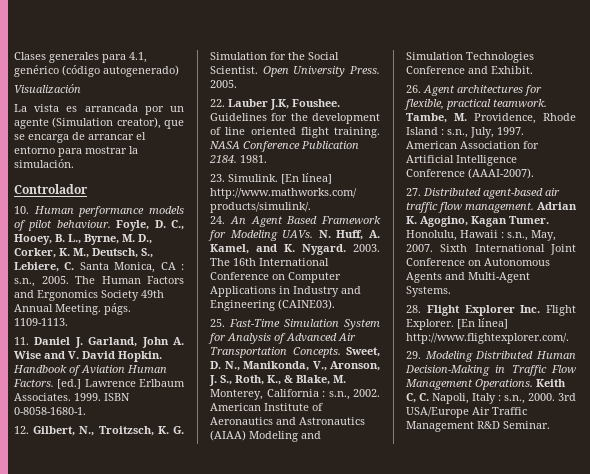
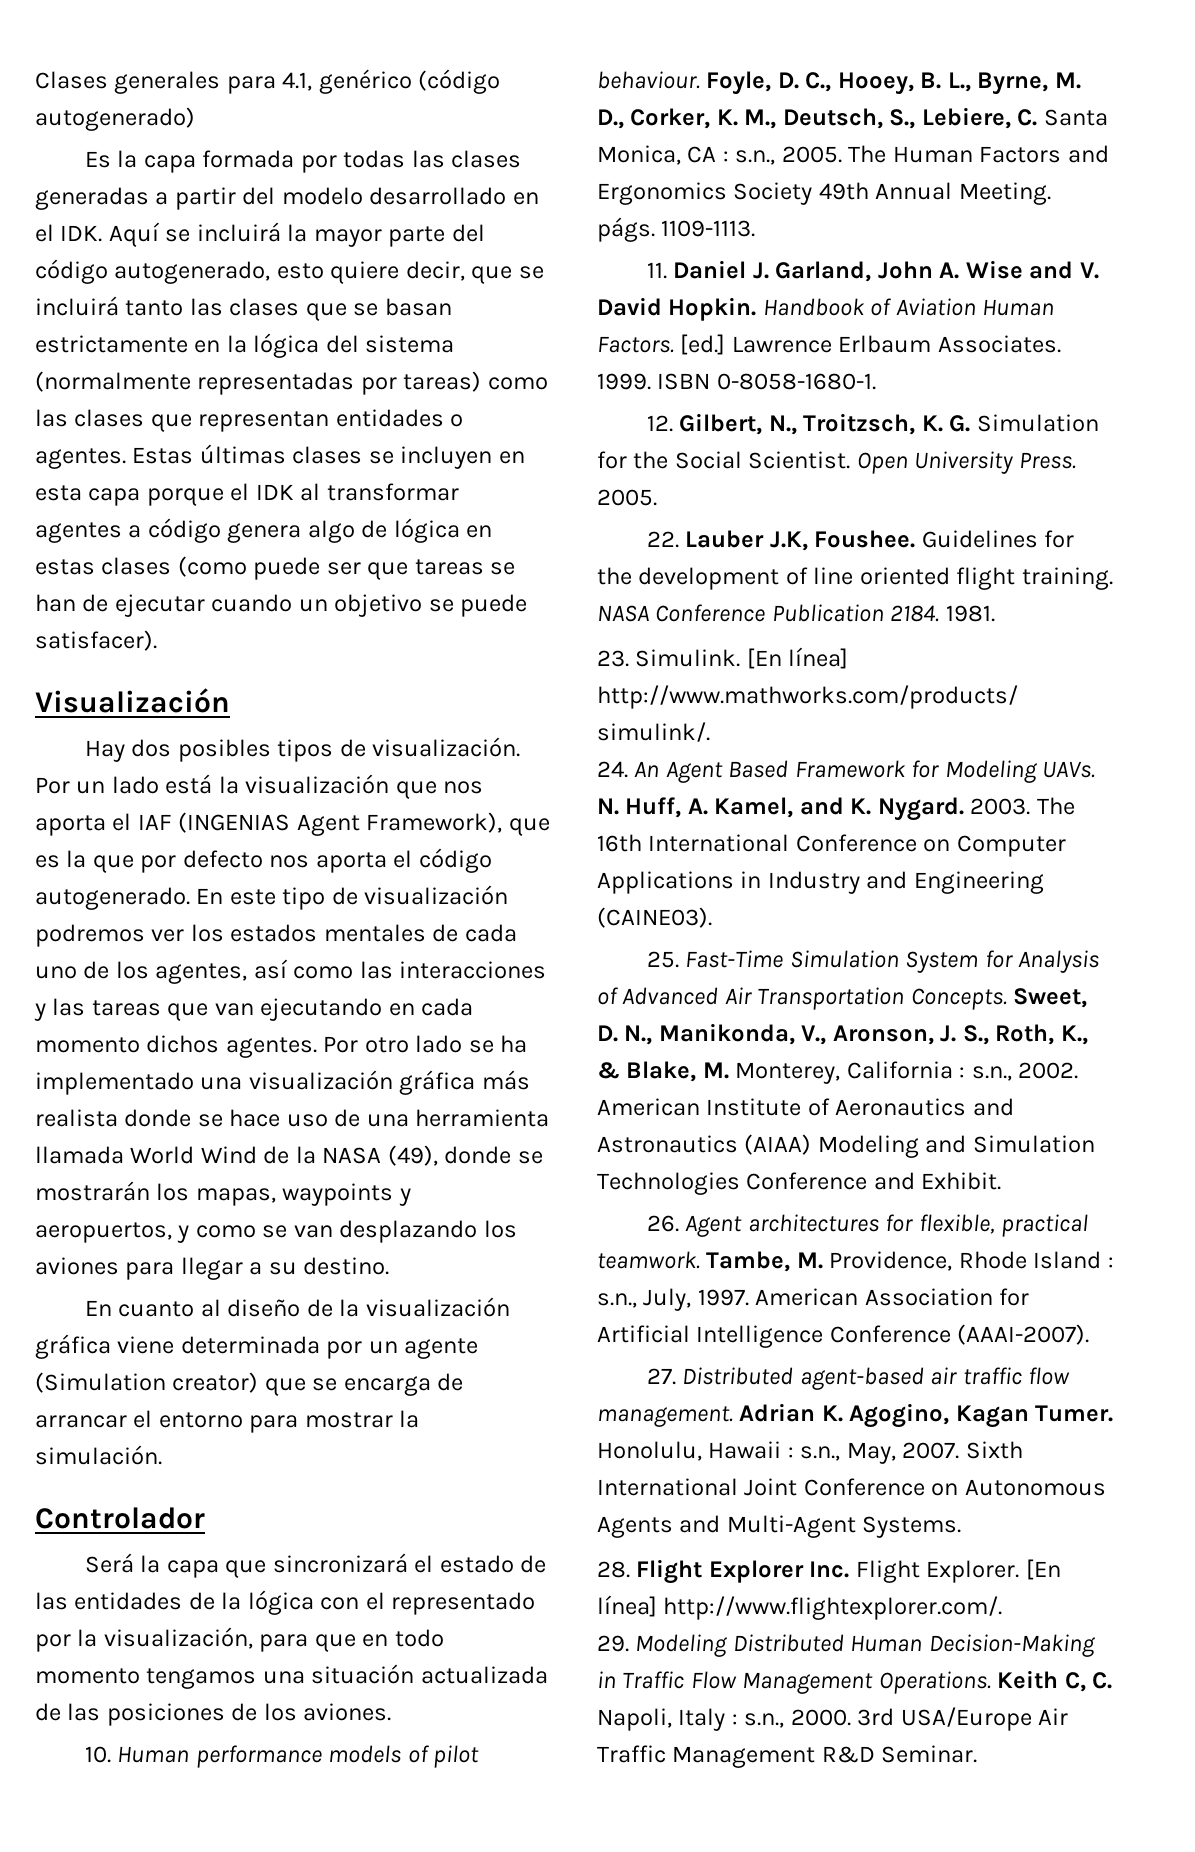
[14,84,81,93] [14,104,138,112] Visualización // La vista es arrancada -> [84,150,522,173] [35,187,539,210] [35,222,485,247] [35,259,544,284] [35,296,452,321] [35,333,455,358] [35,371,548,395] [35,409,464,432] [35,444,525,469] [35,483,459,506] [35,518,493,543] [35,556,516,580] [35,594,528,617] [35,630,157,651] [35,688,230,713] [84,737,521,762] [35,774,484,799] [35,812,550,836] [35,848,492,873] [35,885,509,910] [35,924,517,947] [35,959,547,984] [34,998,474,1021] [35,1035,528,1058] [35,1070,530,1095] [35,1109,550,1127] [35,1145,543,1166] [35,1181,411,1206] [35,1220,517,1243] [35,1257,390,1280] [84,1297,510,1317] [35,1334,320,1359] Es la capa formada por todas las clases generadas a partir del modelo desarrollado en el IDK. Aquí se incluirá la mayor parte del código autogenerado, esto quiere decir, que se incluirá tanto las clases que se basan estrictamente en la lógica del sistema (normalmente representadas por tareas) como las clases que representan entidades o agentes. Estas últimas clases se incluyen en esta capa porque el IDK al transformar agentes a código genera algo de lógica en estas clases (como puede ser que tareas se han de ejecutar cuando un objetivo se puede satisfacer). // Visualización // Hay dos posibles tipos de visualización. Por un lado está la visualización que nos aporta el IAF (INGENIAS Agent Framework), que es la que por defecto nos aporta el código autogenerado. En este tipo de visualización podremos ver los estados mentales de cada uno de los agentes, así como las interacciones y las tareas que van ejecutando en cada momento dichos agentes. Por otro lado se ha implementado una visualización gráfica más realista donde se hace uso de una herramienta llamada World Wind de la NASA (49), donde se mostrarán los mapas, waypoints y aeropuertos, y como se van desplazando los aviones para llegar a su destino. // En cuanto al diseño de la visualización gráfica viene determinada
[116,117,161,129] creator), -> [172,1372,259,1393] creator)
(88, 189) none -> [84,1553,547,1578] [35,1590,536,1615] [35,1627,444,1652] [35,1664,548,1689] [35,1703,392,1726] // Será la capa que sincronizará el estado de las entidades de la lógica con el representado por la visualización, para que en todo momento tengamos una situación actualizada de las posiciones de los aviones.

